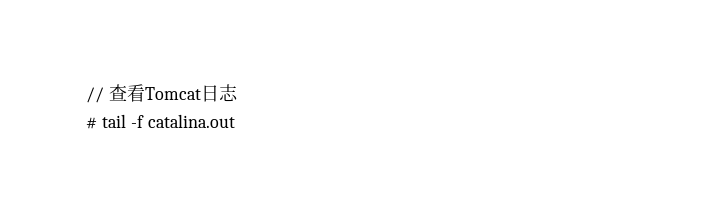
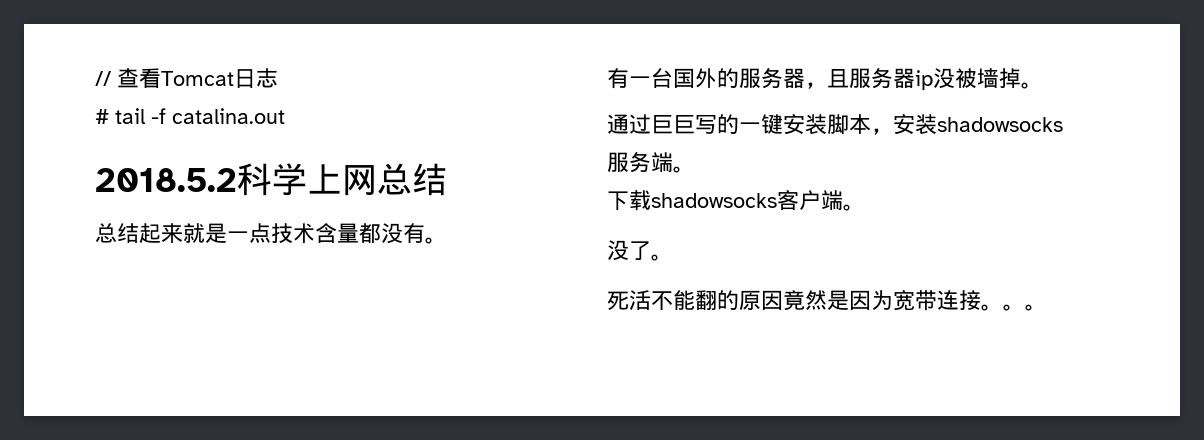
(235, 121) none -> [95,163,447,196] [95,223,447,244] [607,68,1043,90] [607,114,1063,135] [607,152,695,173] [607,190,865,211] [607,240,673,261] [607,290,1047,311] // 2018.5.2科学上网总结 // 总结起来就是一点技术含量都没有。 // 有一台国外的服务器，且服务器ip没被墙掉。 // 通过巨巨写的一键安装脚本，安装shadowsocks服务端。 // 下载shadowsocks客户端。 // 没了。 // 死活不能翻的原因竟然是因为宽带连接。。。

